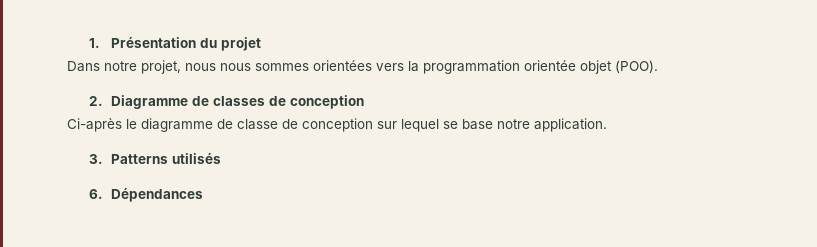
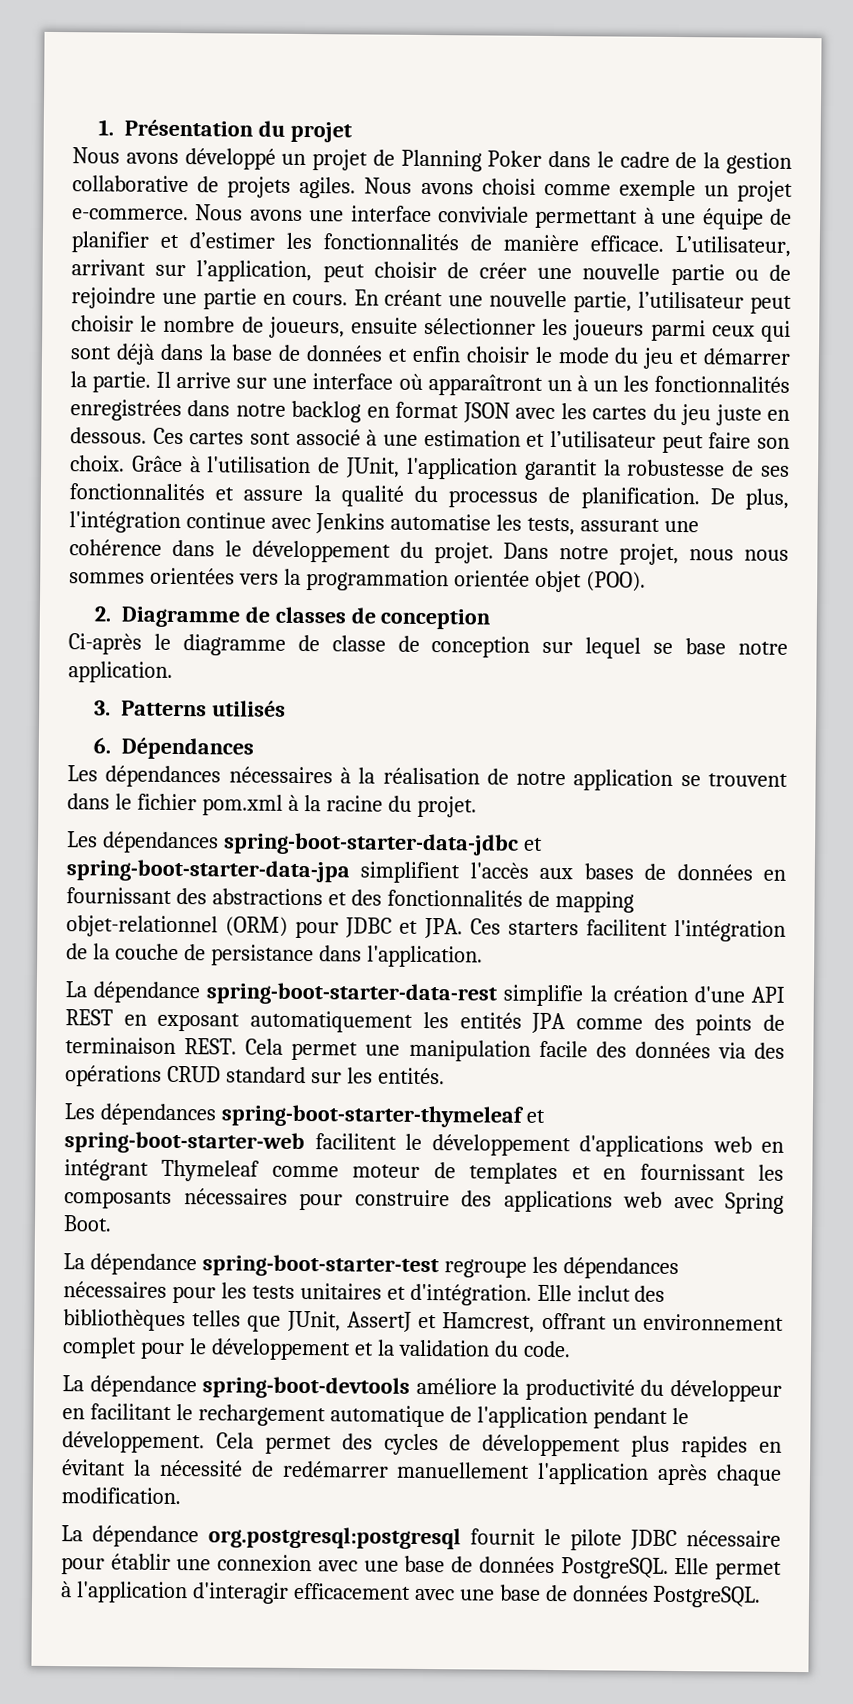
(262, 44) none -> [72,147,792,174] [72,175,794,202] [72,204,792,230] [71,231,791,257] [71,259,791,286] [71,287,792,314] [71,315,791,342] [70,343,792,369] [70,371,791,396] [70,399,790,426] [70,427,790,454] [70,455,791,481] [69,483,789,510] [69,511,699,536] [69,539,494,564] Nous avons développé un projet de Planning Poker dans le cadre de la gestion collaborative de projets agiles. Nous avons choisi comme exemple un projet e-commerce. Nous avons une interface conviviale permettant à une équipe de planifier et d’estimer les fonctionnalités de manière efficace. L’utilisateur, arrivant sur l’application, peut choisir de créer une nouvelle partie ou de rejoindre une partie en cours. En créant une nouvelle partie, l’utilisateur peut choisir le nombre de joueurs, ensuite sélectionner les joueurs parmi ceux qui sont déjà dans la base de données et enfin choisir le mode du jeu et démarrer la partie. Il arrive sur une interface où apparaîtront un à un les fonctionnalités enregistrées dans notre backlog en format JSON avec les cartes du jeu juste en dessous. Ces cartes sont associé à une estimation et l’utilisateur peut faire son choix. Grâce à l'utilisation de JUnit, l'application garantit la robustesse de ses fonctionnalités et assure la qualité du processus de planification. De plus, l'intégration continue avec Jenkins automatise les tests, assurant une cohérence dans le développement du projet.
(204, 195) none -> [67,765,788,791] [67,793,477,818] [67,831,543,856] [66,859,787,884] [66,887,634,913] [66,915,786,942] [66,943,483,968] [65,981,785,1007] [65,1009,786,1036] [65,1037,786,1062] [65,1065,445,1087] [64,1103,545,1128] [64,1131,784,1158] [64,1159,785,1185] [64,1188,784,1214] [63,1215,112,1232] [63,1253,679,1280] [63,1281,666,1306] [63,1309,784,1333] [62,1337,571,1361] [62,1375,782,1402] [62,1403,689,1429] [62,1431,783,1458] [61,1459,782,1486] [61,1487,181,1505] [61,1525,781,1551] [61,1553,783,1580] [61,1581,762,1608] // Les dépendances nécessaires à la réalisation de notre application se trouvent dans le fichier pom.xml à la racine du projet. // Les dépendances spring-boot-starter-data-jdbc et spring-boot-starter-data-jpa simplifient l'accès aux bases de données en fournissant des abstractions et des fonctionnalités de mapping objet-relationnel (ORM) pour JDBC et JPA. Ces starters facilitent l'intégration de la couche de persistance dans l'application. // La dépendance spring-boot-starter-data-rest simplifie la création d'une API REST en exposant automatiquement les entités JPA comme des points de terminaison REST. Cela permet une manipulation facile des données via des opérations CRUD standard sur les entités. // Les dépendances spring-boot-starter-thymeleaf et spring-boot-starter-web facilitent le développement d'applications web en intégrant Thymeleaf comme moteur de templates et en fournissant les composants nécessaires pour construire des applications web avec Spring Boot. // La dépendance spring-boot-starter-test regroupe les dépendances nécessaires pour les tests unitaires et d'intégration. Elle inclut des bibliothèques telles que JUnit, AssertJ et Hamcrest, offrant un environnement complet pour le développement et la validation du code. // La dépendance spring-boot-devtools améliore la productivité du développeur en facilitant le rechargement automatique de l'application pendant le développement. Cela permet des cycles de développement plus rapides en évitant la nécessité de redémarrer manuellement l'application après chaque modification. // La dépendance org.postgresql:postgresql fournit le pilote JDBC nécessaire pour établir une connexion avec une base de données PostgreSQL. Elle permet à l'application d'interagir efficacement avec une base de données PostgreSQL.

